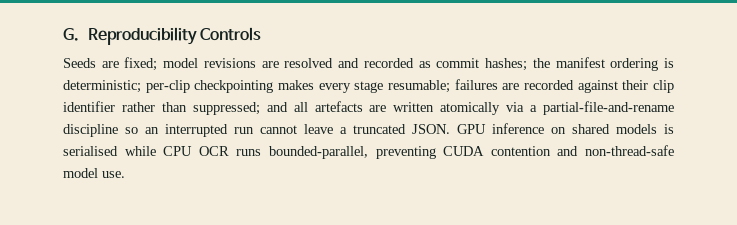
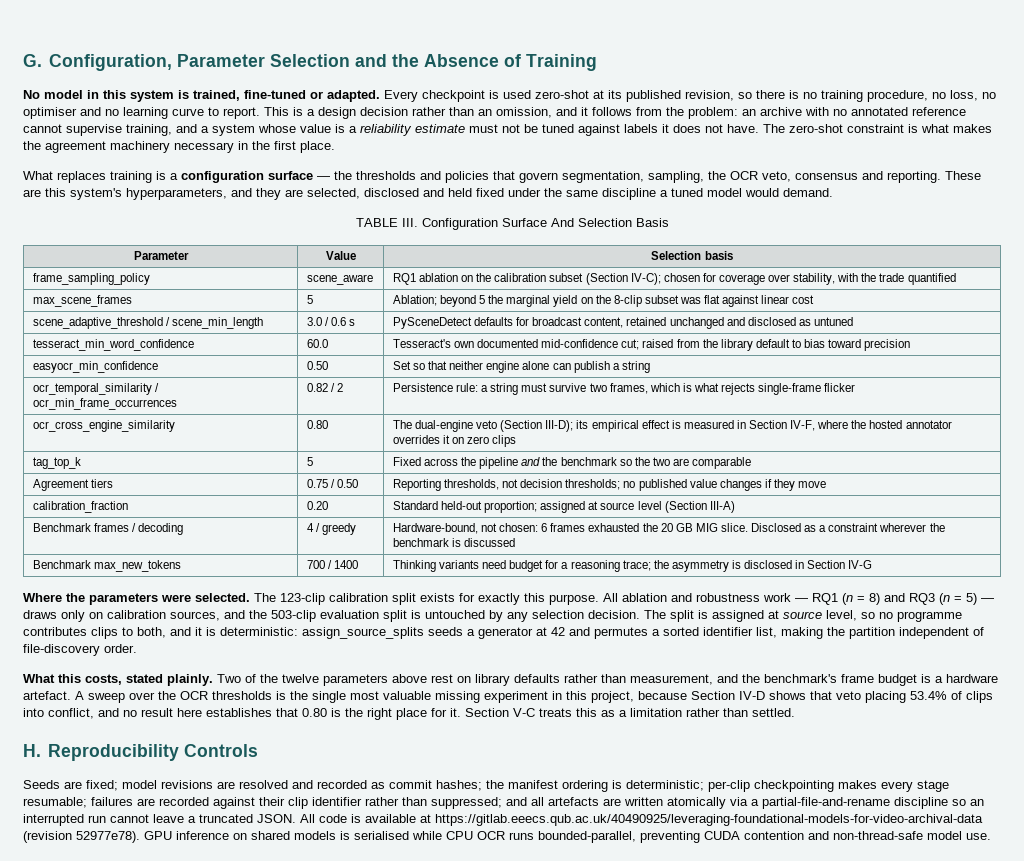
(79, 34) none -> [48,54,597,71] [23,90,996,102] [23,107,966,119] [23,124,992,136] [23,141,335,153] [23,171,981,183] [23,188,833,200] [355,218,669,230] [133,251,189,260] [325,251,356,260] [651,251,733,260] [32,273,150,285] [306,274,373,285] [392,273,956,285] [32,295,132,307] [306,295,313,304] [392,295,815,307] [32,317,264,329] [306,317,356,326] [392,317,853,329] [32,339,194,351] [306,339,328,348] [392,339,911,351] [32,361,158,373] [306,361,328,370] [392,361,650,373] [32,383,160,395] [32,398,177,410] [306,383,344,392] [392,383,856,395] [32,420,175,432] [306,420,328,429] [392,420,952,432] [392,435,517,447] [32,457,81,469] [306,457,313,466] [392,457,752,469] [32,479,114,491] [306,479,359,488] [392,479,827,491] [32,501,128,513] [306,501,328,510] [392,501,735,513] [32,523,184,535] [306,523,357,535] [392,523,945,534] [392,538,516,547] [32,560,182,572] [306,560,359,569] [392,560,873,572] [23,593,994,605] [23,610,962,622] [23,627,984,639] [23,644,137,656] [23,674,998,686] [23,691,993,703] [23,708,795,720] [23,744,41,757] Configuration, Parameter Selection and the Absence of Training // No model in this system is trained, fine-tuned or adapted. Every checkpoint is used zero-shot at its published revision, so there is no training procedure, no loss, no optimiser and no learning curve to report. This is a design decision rather than an omission, and it follows from the problem: an archive with no annotated reference cannot supervise training, and a system whose value is a reliability estimate must not be tuned against labels it does not have. The zero-shot constraint is what makes the agreement machinery necessary in the first place. // What replaces training is a configuration surface — the thresholds and policies that govern segmentation, sampling, the OCR veto, consensus and reporting. These are this system's hyperparameters, and they are selected, disclosed and held fixed under the same discipline a tuned model would demand. // TABLE III. Configuration Surface And Selection Basis // Parameter | Value | Selection basis // frame_sampling_policy | scene_aware | RQ1 ablation on the calibration subset (Section IV-C); chosen for coverage over stability, with the trade quantified // max_scene_frames | 5 | Ablation; beyond 5 the marginal yield on the 8-clip subset was flat against linear cost // scene_adaptive_threshold / scene_min_length | 3.0 / 0.6 s | PySceneDetect defaults for broadcast content, retained unchanged and disclosed as untuned // tesseract_min_word_confidence | 60.0 | Tesseract's own documented mid-confidence cut; raised from the library default to bias toward precision // easyocr_min_confidence | 0.50 | Set so that neither engine alone can publish a string // ocr_temporal_similarity / ocr_min_frame_occurrences | 0.82 / 2 | Persistence rule: a string must survive two frames, which is what rejects single-frame flicker // ocr_cross_engine_similarity | 0.80 | The dual-engine veto (Section III-D); its empirical effect is measured in Section IV-F, where the hosted annotator overrides it on zero clips // tag_top_k | 5 | Fixed across the pipeline and the benchmark so the two are comparable // Agreement tiers | 0.75 / 0.50 | Reporting thresholds, not decision thresholds; no published value changes if they move // calibration_fraction | 0.20 | Standard held-out proportion; assigned at source level (Section III-A) // Benchmark frames / decoding | 4 / greedy | Hardware-bound, not chosen: 6 frames exhausted the 20 GB MIG slice. Disclosed as a constraint wherever the benchmark is discussed // Benchmark max_new_tokens | 700 / 1400 | Thinking variants need budget for a reasoning trace; the asymmetry is disclosed in Section IV-G // Where the parameters were selected. The 123-clip calibration split exists for exactly this purpose. All ablation and robustness work — RQ1 (n = 8) and RQ3 (n = 5) — draws only on calibration sources, and the 503-clip evaluation split is untouched by any selection decision. The split is assigned at source level, so no programme contributes clips to both, and it is deterministic: assign_source_splits seeds a generator at 42 and permutes a sorted identifier list, making the partition independent of file-discovery order. // What this costs, stated plainly. Two of the twelve parameters above rest on library defaults rather than measurement, and the benchmark's frame budget is a hardware artefact. A sweep over the OCR thresholds is the single most valuable missing experiment in this project, because Section IV-D shows that veto placing 53.4% of clips into conflict, and no result here establishes that 0.80 is the right place for it. Section V-C treats this as a limitation rather than settled. // H.
(450, 129) none -> [300,814,983,826] [23,831,140,843] All code is available at https://gitlab.eeecs.qub.ac.uk/40490925/leveraging-foundational-models-for-video-archival-data (revision 52977e78).

